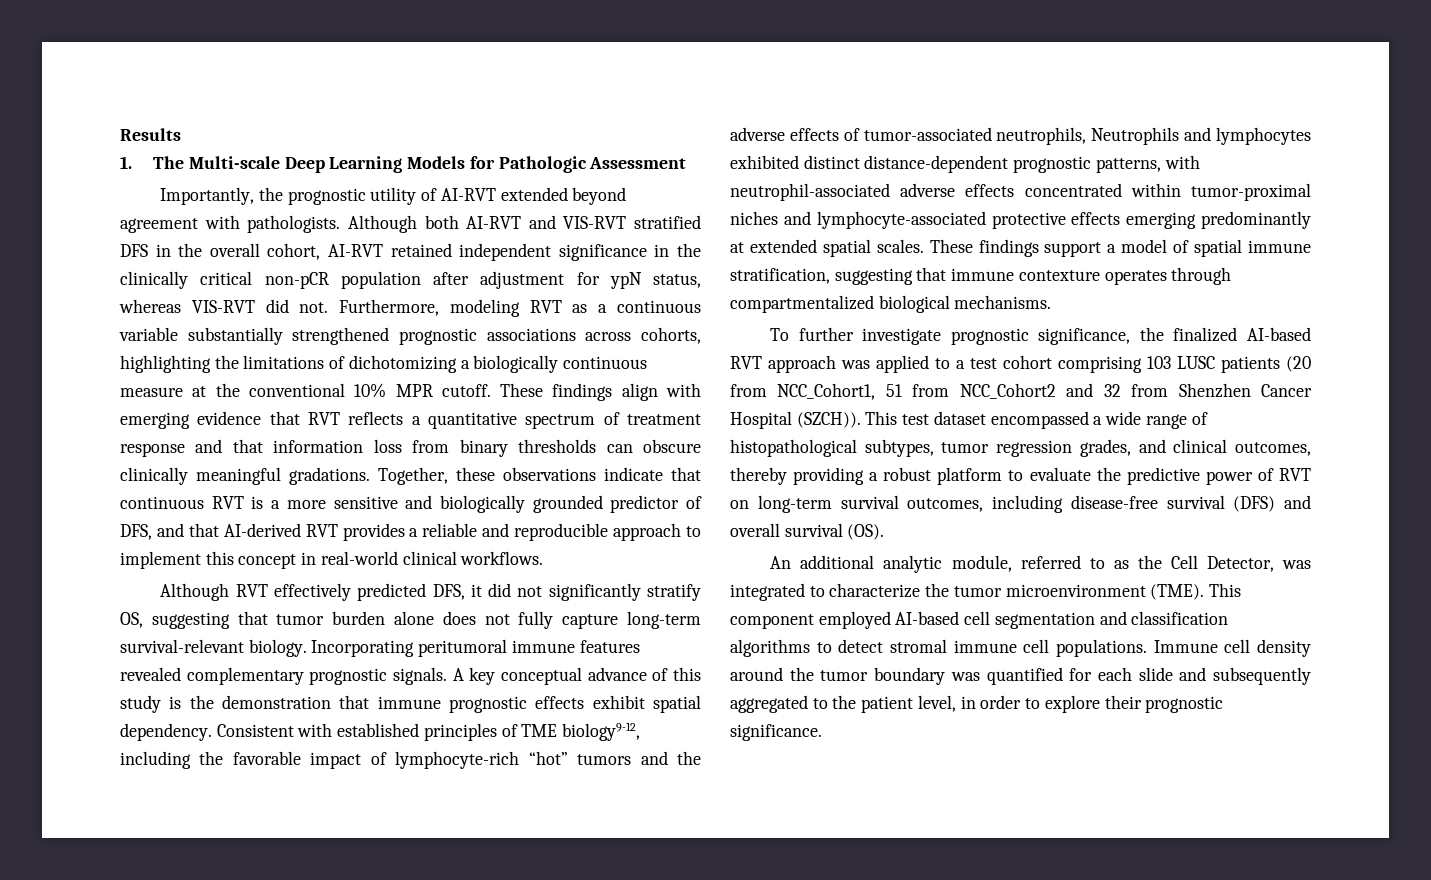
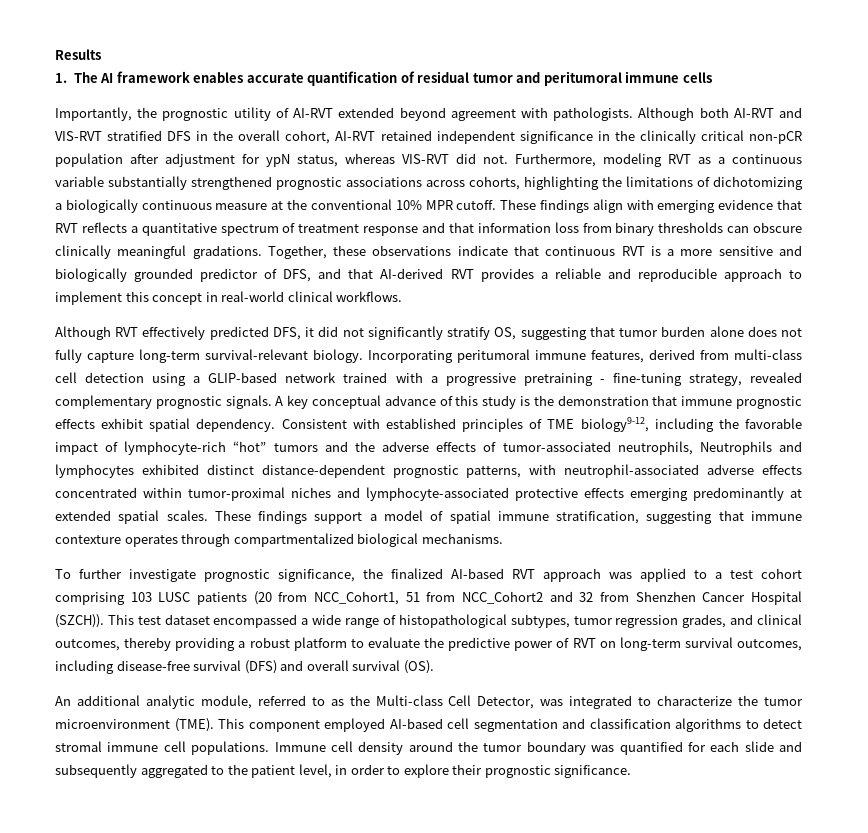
[188,156,687,173] Multi-scale Deep Learning Models for Pathologic Assessment -> [100,71,712,86] AI framework enables accurate quantification of residual tumor and peritumoral immune cells
[579,640,640,653] features -> [591,349,802,363] [55,372,742,386] features, derived from multi-class cell detection using a GLIP-based network trained with a progressive pretraining - fine-tuning strategy,
(1162, 562) none -> [375,695,443,706] Multi-class

